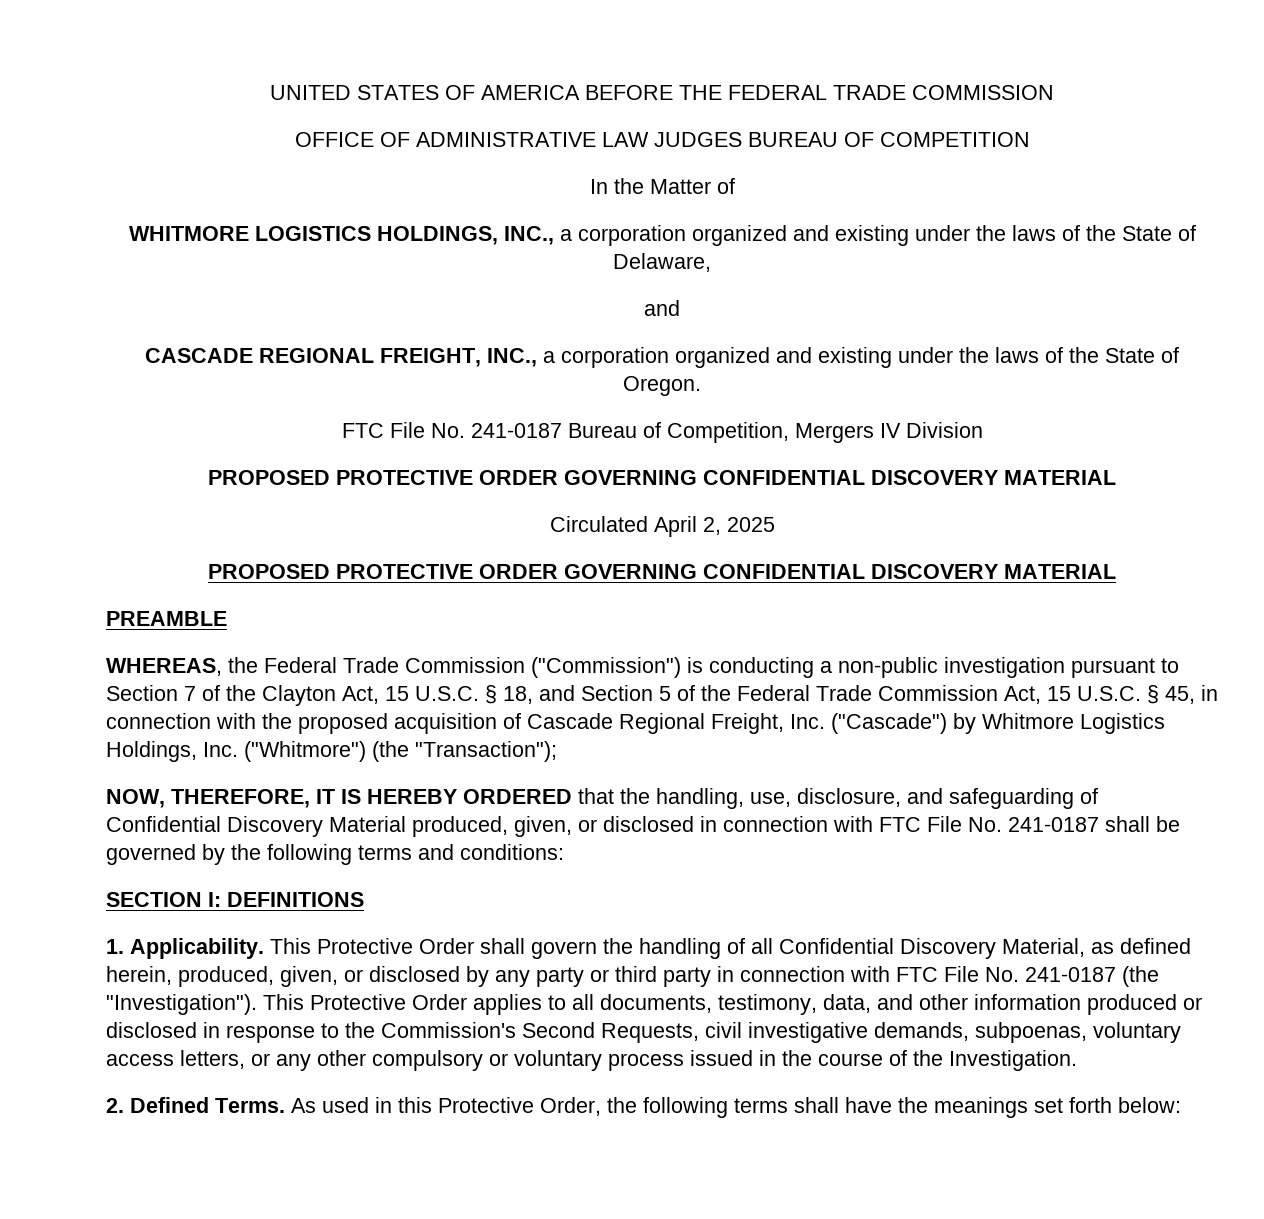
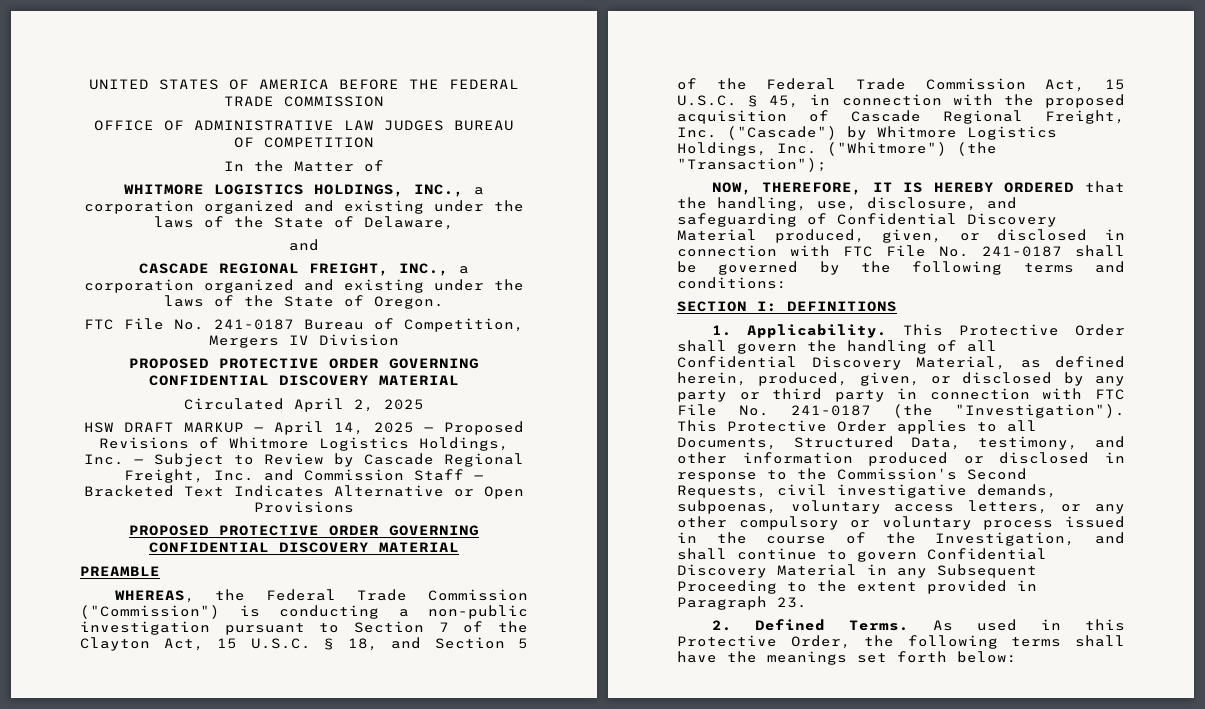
(775, 524) none -> [84,421,524,435] [99,437,509,451] [84,453,524,467] [124,469,484,483] [84,485,524,499] [254,501,354,513] // HSW DRAFT MARKUP — April 14, 2025 — Proposed Revisions of Whitmore Logistics Holdings, Inc. — Subject to Review by Cascade Regional Freight, Inc. and Commission Staff — Bracketed Text Indicates Alternative or Open Provisions
[600,994,871,1015] documents, testimony, data, -> [677,436,1078,450] Documents, Structured Data, testimony,
[949,1050,1077,1071] Investigation. -> [935,532,1125,546] [677,548,1047,562] [677,564,1037,578] [677,580,1037,594] [677,596,807,610] Investigation, and shall continue to govern Confidential Discovery Material in any Subsequent Proceeding to the extent provided in Paragraph 23.

